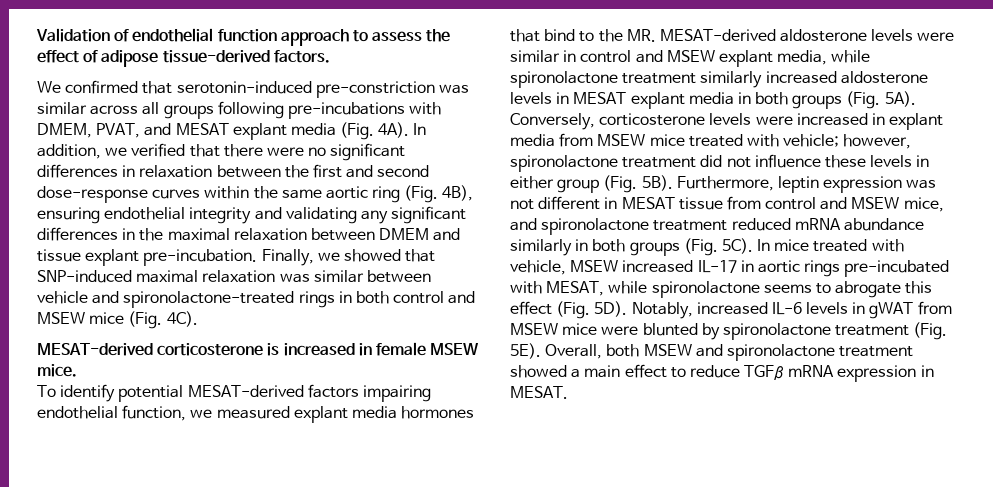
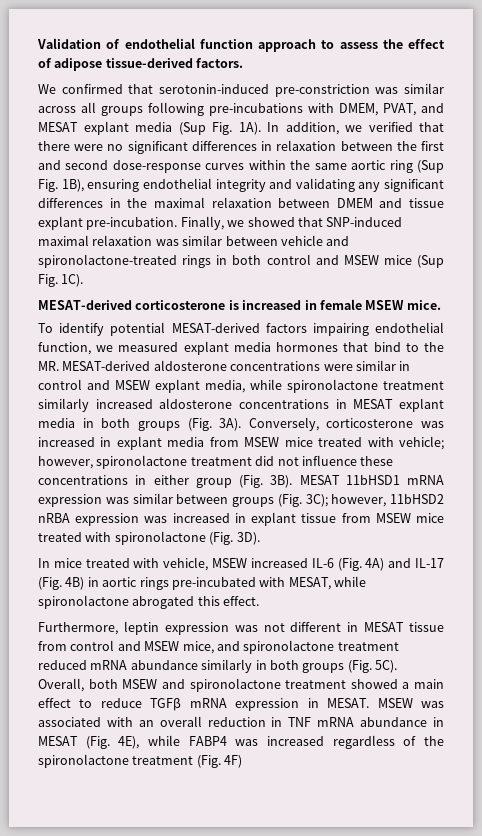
[340,122,410,140] (Fig. 4A). -> [178,122,261,135] (Sup Fig. 1A).
[404,185,474,203] (Fig. 4B), -> [417,160,445,173] [38,179,84,192] (Sup Fig. 1B),
[128,311,198,329] (Fig. 4C). -> [417,255,444,268] [38,274,84,287] (Sup Fig. 1C).
[871,29,914,41] levels -> [230,361,321,371] concentrations
[510,92,552,104] levels -> [238,399,329,409] concentrations
[884,91,916,107] 5A). -> [219,418,242,431] 3A).
[709,113,793,125] levels were -> [421,421,444,428] was
[870,155,913,167] levels -> [38,475,128,485] concentrations
[641,175,673,191] 5B). -> [270,475,444,488] [38,493,444,507] [38,512,445,526] [38,531,260,545] [38,557,444,571] [38,576,366,590] [38,595,260,609] 3B). MESAT 11bHSD1 mRNA expression was similar between groups (Fig. 3C); however, 11bHSD2 nRBA expression was increased in explant tissue from MSEW mice treated with spironolactone (Fig. 3D). // In mice treated with vehicle, MSEW increased IL-6 (Fig. 4A) and IL-17 (Fig. 4B) in aortic rings pre-incubated with MESAT, while spironolactone abrogated this effect. //
[757,239,904,252] [510,260,950,277] [510,281,933,298] [510,301,952,319] [510,322,948,340] [510,343,541,359] In mice treated with vehicle, MSEW increased IL-17 in aortic rings pre-incubated with MESAT, while spironolactone seems to abrogate this effect (Fig. 5D). Notably, increased IL-6 levels in gWAT from MSEW mice were blunted by spironolactone treatment (Fig. 5E). -> (397, 666) none
(568, 392) none -> [377,698,445,708] [38,716,445,727] [38,735,445,749] [38,754,243,768] MSEW was associated with an overall reduction in TNF mRNA abundance in MESAT (Fig. 4E), while FABP4 was increased regardless of the spironolactone treatment (Fig. 4F)

